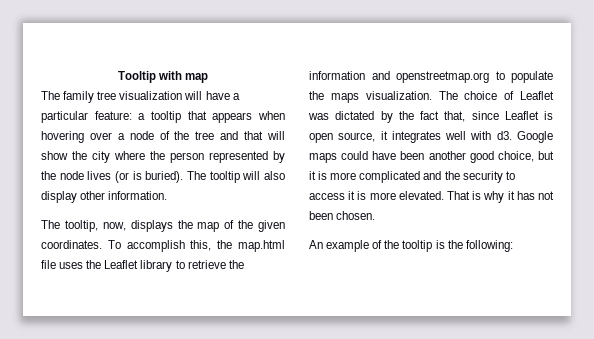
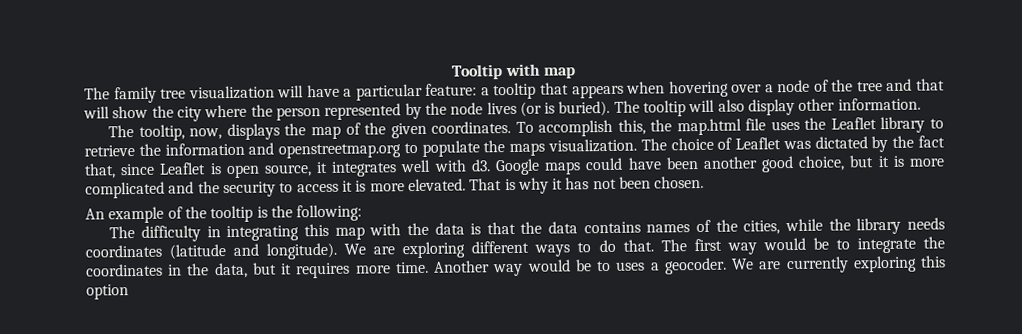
(513, 246) none -> [109,217,945,242] [85,236,946,260] [86,255,946,279] [86,284,129,300] // The difficulty in integrating this map with the data is that the data contains names of the cities, while the library needs coordinates (latitude and longitude). We are exploring different ways to do that. The first way would be to integrate the coordinates in the data, but it requires more time. Another way would be to uses a geocoder. We are currently exploring this option

